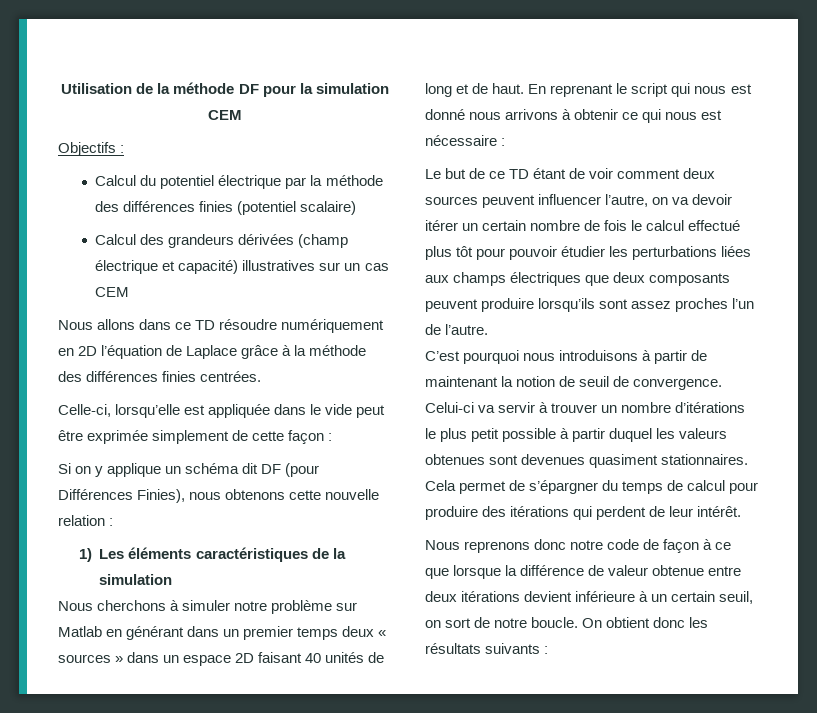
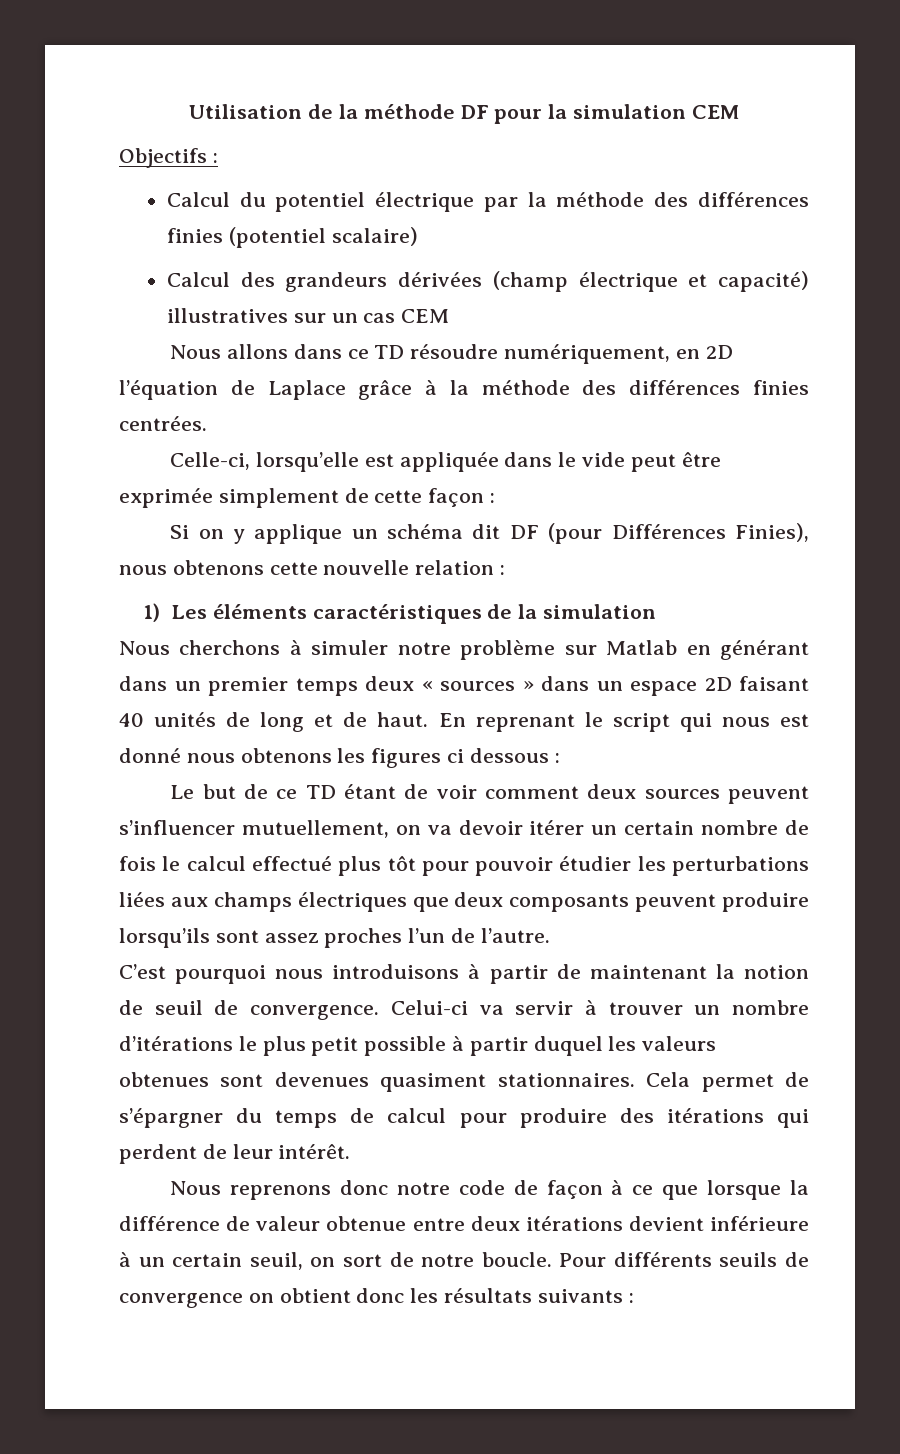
[281,319,385,333] numériquement -> [504,344,671,364] numériquement,
[505,109,723,123] [425,135,497,146] arrivons à obtenir ce qui nous est nécessaire -> [240,748,549,768] obtenons les figures ci dessous
[538,194,649,207] influencer l’autre, -> [119,820,389,838] s’influencer mutuellement,
[582,618,603,628] On -> [559,1252,809,1267] [119,1293,274,1308] Pour différents seuils de convergence on

